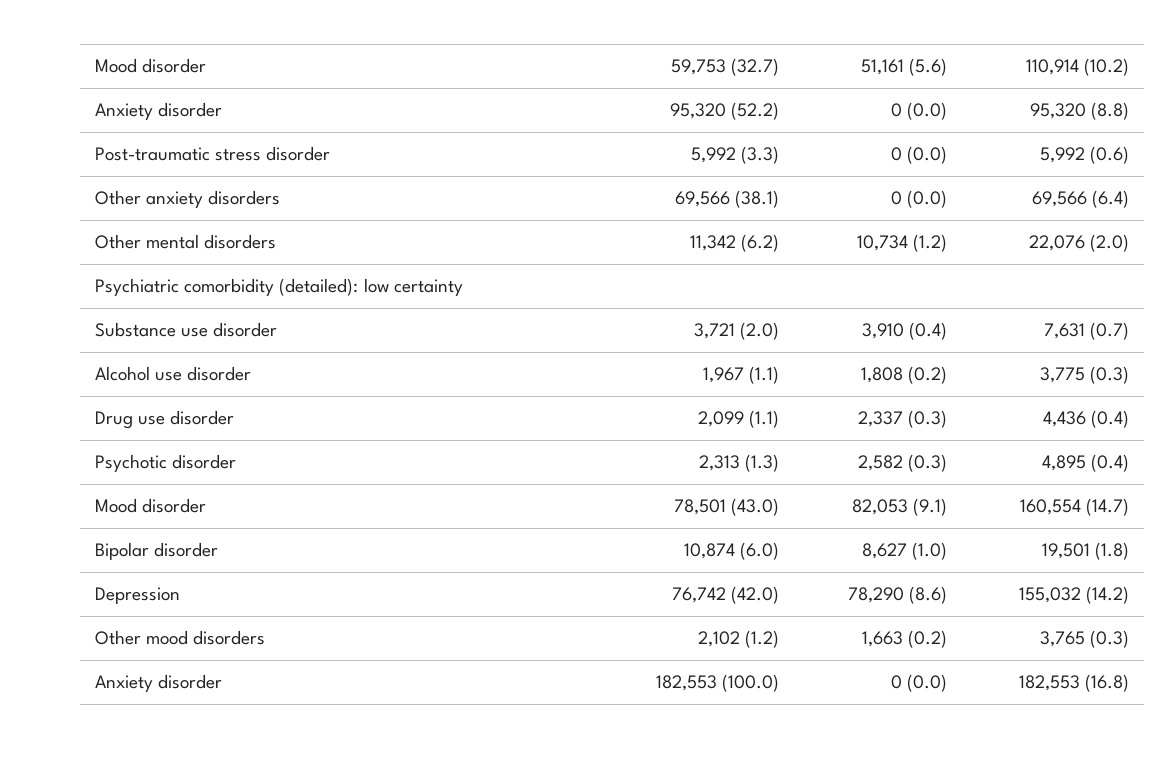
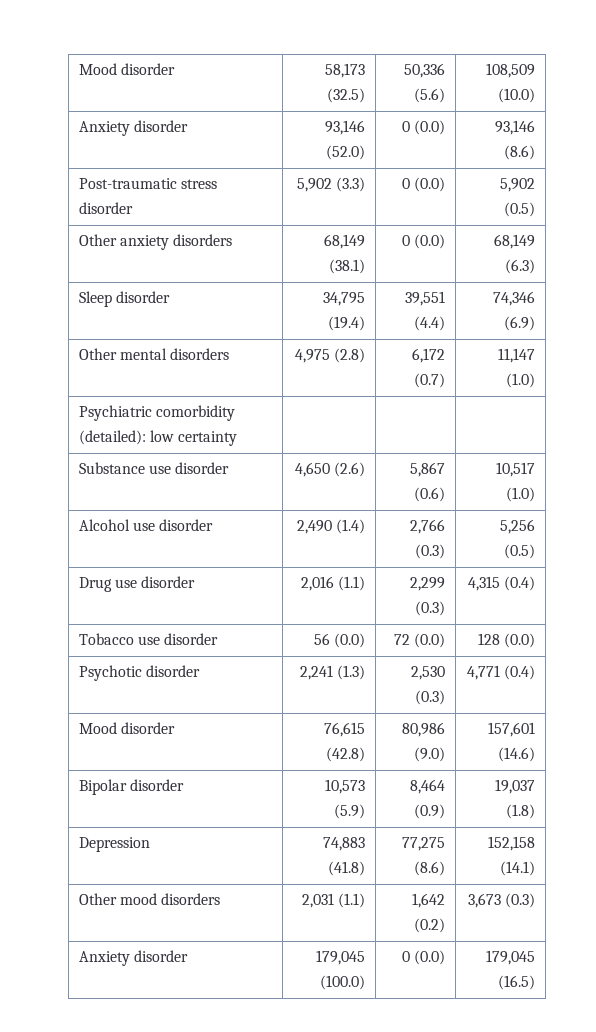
[95,58,207,73] [670,58,779,76] [860,59,904,75] Mood disorder | 59,753 (32.7) | 51,161 -> [78,63,175,75] [325,63,366,78] [327,88,366,103] [404,63,446,78] Mood disorder | 58,173 (32.5) | 50,336
[1025,58,1129,76] [95,102,223,120] [669,102,779,120] [890,102,947,120] [1029,102,1129,120] 110,914 (10.2) // Anxiety disorder | 95,320 (52.2) | 0 (0.0) | 95,320 (8.8) -> [486,63,536,78] [498,88,536,103] [78,120,188,136] [325,120,366,135] [326,145,366,160] [402,120,446,135] [495,120,536,135] [504,145,536,160] 108,509 (10.0) // Anxiety disorder | 93,146 (52.0) | 0 (0.0) | 93,146 (8.6)
[690,147,736,163] 5,992 -> [297,178,333,192] 5,902
[1039,146,1129,164] 5,992 (0.6) -> [500,178,536,192] [504,202,536,217] 5,902 (0.5)
[674,191,730,207] 69,566 -> [324,234,366,249] 68,149
[1031,190,1129,208] [95,234,277,249] [689,234,779,252] [856,234,947,252] [1028,234,1129,252] 69,566 (6.4) // Other mental disorders | 11,342 (6.2) | 10,734 (1.2) | 22,076 (2.0) -> [494,234,536,249] [505,259,536,274] [78,291,170,307] [323,292,366,306] [328,316,366,331] [405,291,446,306] [414,316,446,331] [493,291,536,306] [504,316,536,331] [78,348,230,360] [295,348,366,363] [412,348,446,363] [414,373,446,388] [498,348,536,363] [506,373,536,388] 68,149 (6.3) // Sleep disorder | 34,795 (19.4) | 39,551 (4.4) | 74,346 (6.9) // Other mental disorders | 4,975 (2.8) | 6,172 (0.7) | 11,147 (1.0)
[693,322,779,340] [861,322,947,340] [1043,322,1129,340] [95,366,252,381] [702,366,779,384] [860,366,947,384] [1039,366,1129,384] 3,721 (2.0) | 3,910 (0.4) | 7,631 (0.7) // Alcohol use disorder | 1,967 (1.1) | 1,808 (0.2) | 3,775 (0.3) -> [295,462,366,477] [410,462,446,477] [414,487,446,502] [496,462,536,477] [506,487,536,502] [78,519,214,531] [297,519,366,534] [410,519,446,534] [415,544,446,559] [500,519,536,534] [504,544,536,559] 4,650 (2.6) | 5,867 (0.6) | 10,517 (1.0) // Alcohol use disorder | 2,490 (1.4) | 2,766 (0.3) | 5,256 (0.5)
[697,410,779,428] [857,410,947,428] [1042,410,1129,428] 2,099 (1.1) | 2,337 (0.3) | 4,436 (0.4) -> [301,576,366,591] [410,577,446,591] [415,601,446,616] [468,576,536,591] [78,633,219,645] [314,633,366,648] [394,633,446,648] [478,633,536,648] 2,016 (1.1) | 2,299 (0.3) | 4,315 (0.4) // Tobacco use disorder | 56 (0.0) | 72 (0.0) | 128 (0.0)
[698,455,740,471] 2,313 -> [300,665,334,680] 2,241
[857,454,947,472] [1041,455,1086,471] 2,582 (0.3) | 4,895 -> [411,666,446,680] [415,690,446,705] [467,665,501,680] 2,530 (0.3) | 4,771
[673,498,779,516] [851,498,947,516] [1019,498,1129,516] [95,542,219,560] [683,542,779,560] [861,542,947,560] [1041,543,1090,559] 78,501 (43.0) | 82,053 (9.1) | 160,554 (14.7) // Bipolar disorder | 10,874 (6.0) | 8,627 (1.0) | 19,501 -> [324,722,366,737] [326,747,366,762] [402,722,446,737] [414,747,446,762] [488,722,536,737] [498,747,536,762] [78,779,184,795] [325,779,366,794] [334,804,366,819] [410,779,446,794] [414,804,446,819] [495,779,536,794] 76,615 (42.8) | 80,986 (9.0) | 157,601 (14.6) // Bipolar disorder | 10,573 (5.9) | 8,464 (0.9) | 19,037
[671,586,779,604] [847,587,904,603] 76,742 (42.0) | 78,290 -> [323,837,366,851] [328,861,366,876] [402,837,446,851] 74,883 (41.8) | 77,275
[1018,586,1129,604] 155,032 (14.2) -> [488,836,536,851] [500,861,536,876] 152,158 (14.1)
[697,630,779,648] [861,630,947,648] [1039,631,1085,647] 2,102 (1.2) | 1,663 (0.2) | 3,765 -> [302,893,366,908] [412,893,446,908] [414,918,446,933] [468,893,502,908] 2,031 (1.1) | 1,642 (0.2) | 3,673
[655,675,717,691] 182,553 -> [316,950,366,965] 179,045
[1018,674,1129,692] 182,553 (16.8) -> [486,950,536,965] [498,975,536,990] 179,045 (16.5)

